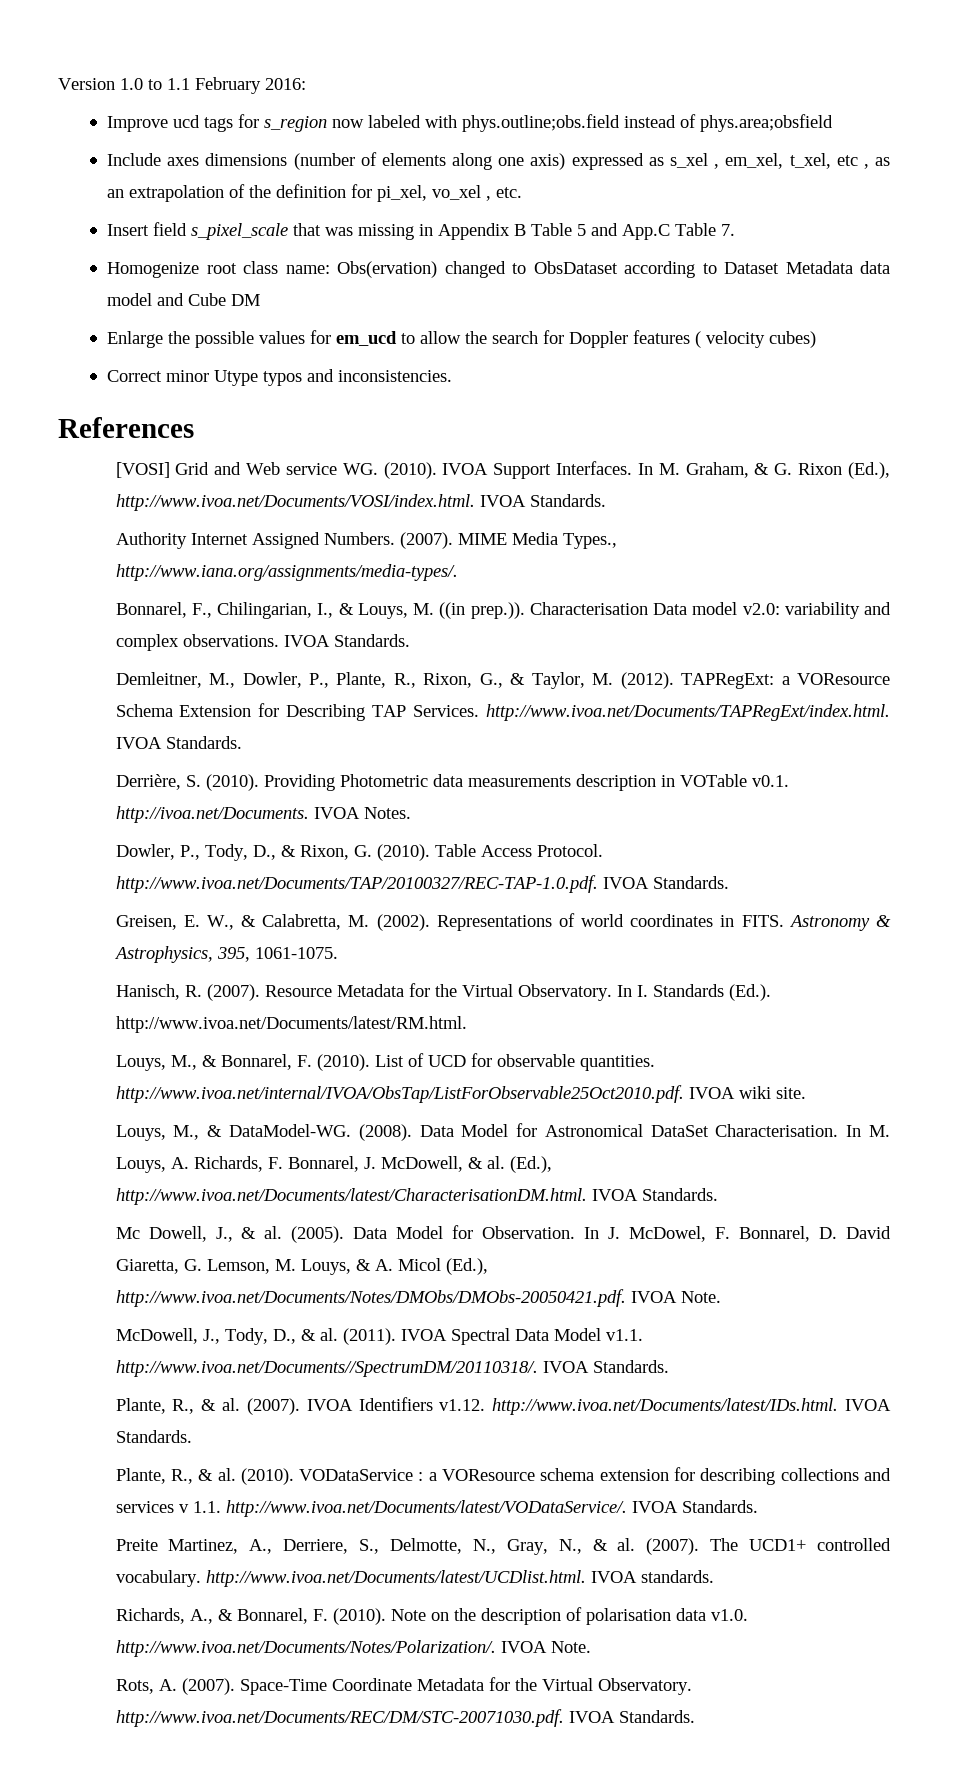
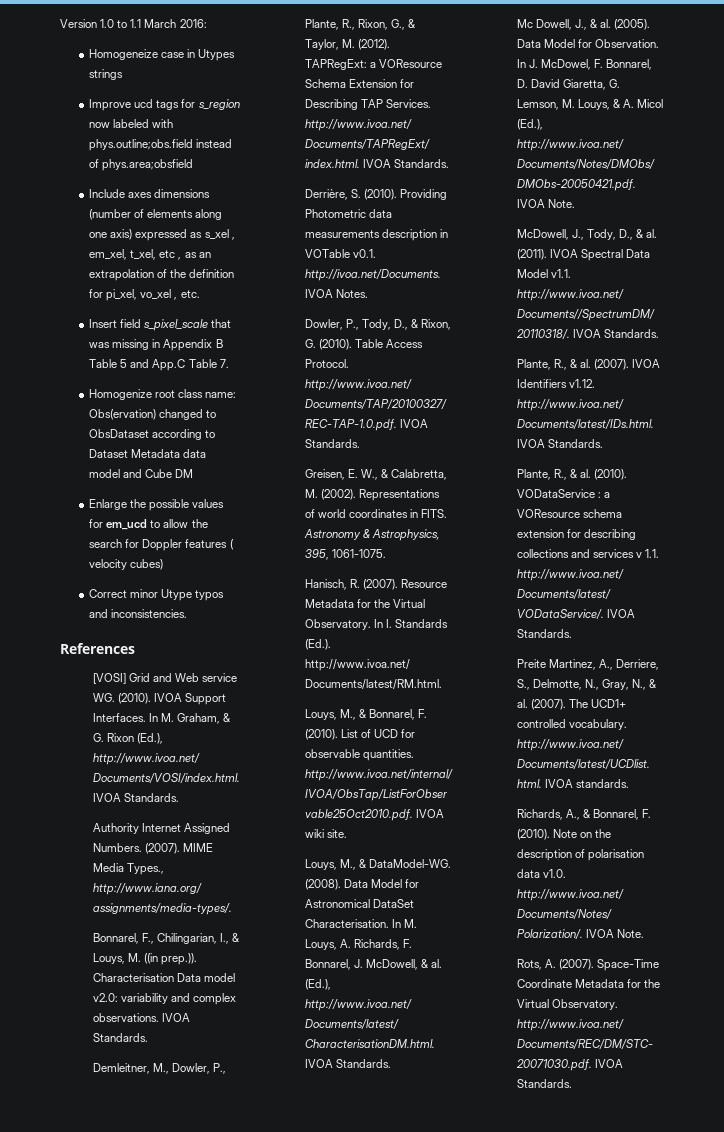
[195,77,261,94] February -> [144,19,177,28] March
(306, 84) none -> [89,49,236,61] [89,69,124,80] // Homogeneize case in Utypes strings

